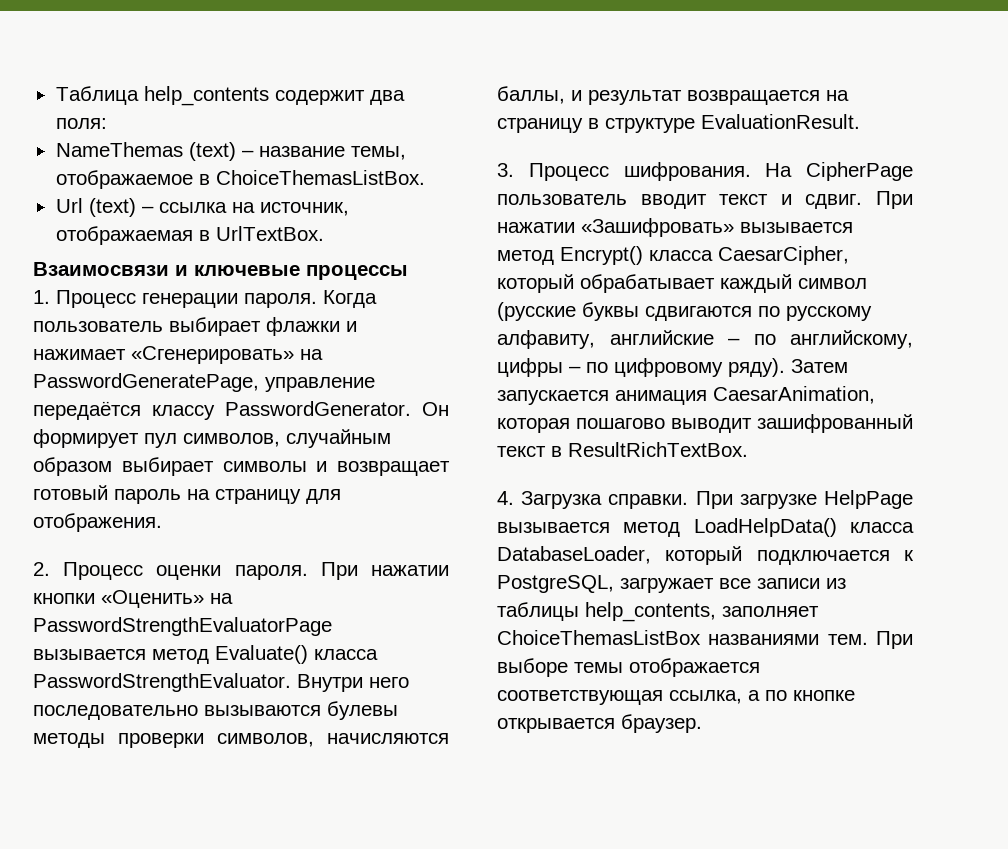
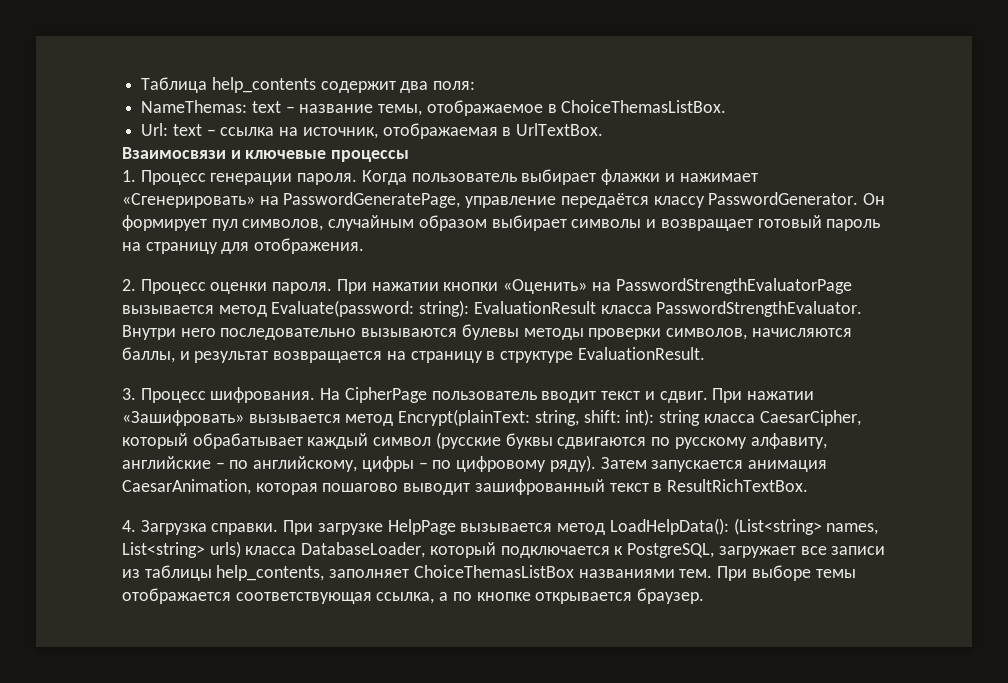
[55,142,236,161] NameThemas (text) -> [141,100,281,113] NameThemas: text
[55,198,136,217] Url (text) -> [141,123,202,136] Url: text
[215,645,308,664] Evaluate() -> [271,300,596,317] Evaluate(password: string): EvaluationResult
[560,246,643,265] Encrypt() -> [398,409,701,426] Encrypt(plainText: string, shift: int): string
[693,518,837,537] LoadHelpData() -> [609,518,879,535] [122,541,241,558] LoadHelpData(): (List<string> names, List<string> urls)

